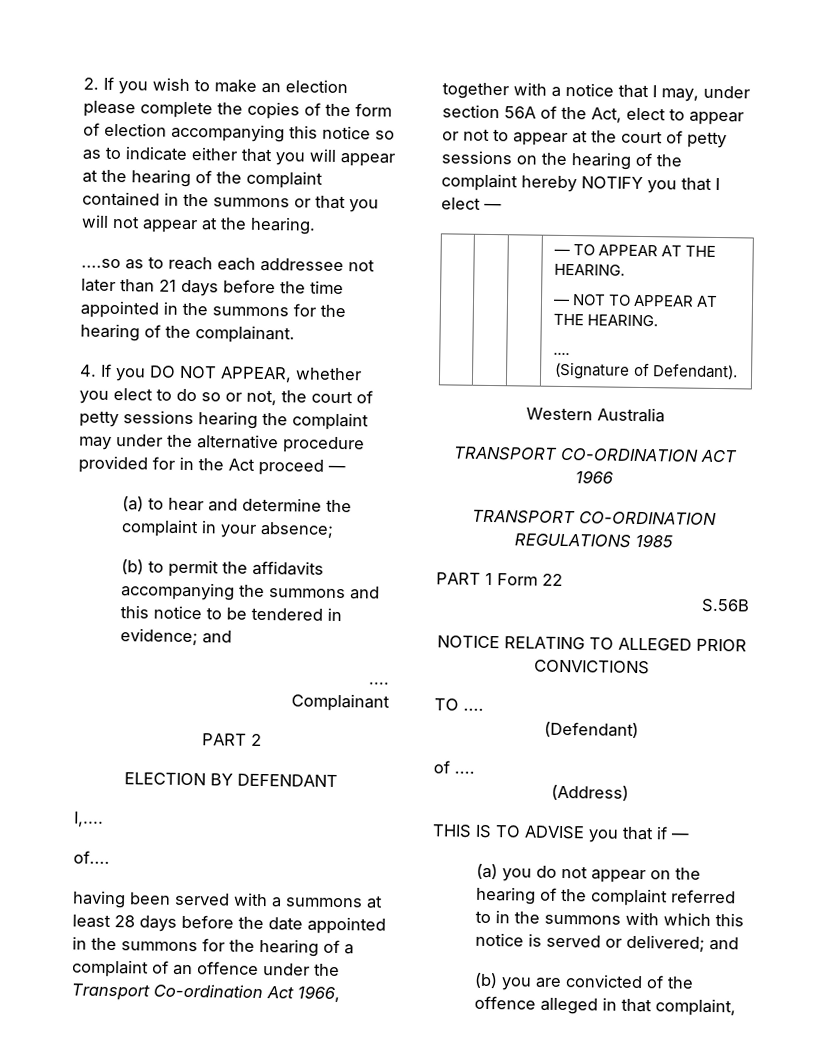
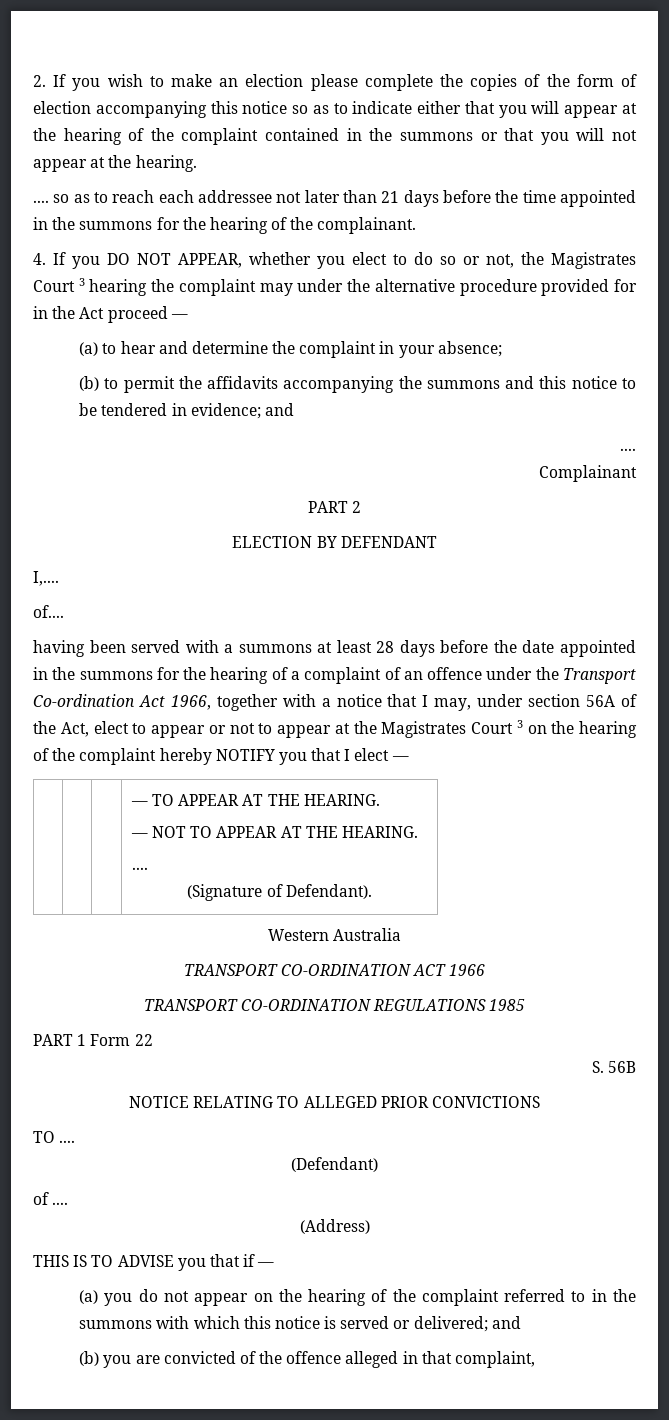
[81,258,121,269] ....so -> [33,194,70,203] .... so
[311,390,373,404] [79,410,194,428] court of petty sessions -> [551,252,636,269] [33,278,85,292] Magistrates Court 3
[621,130,727,149] [441,150,512,165] court of petty sessions -> [381,720,523,738] Magistrates Court 3
[701,598,750,613] S.56B -> [591,1061,636,1073] S. 56B

